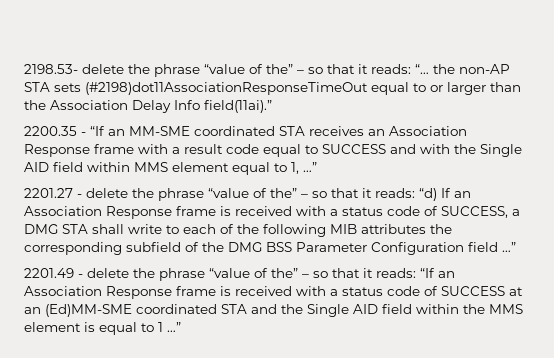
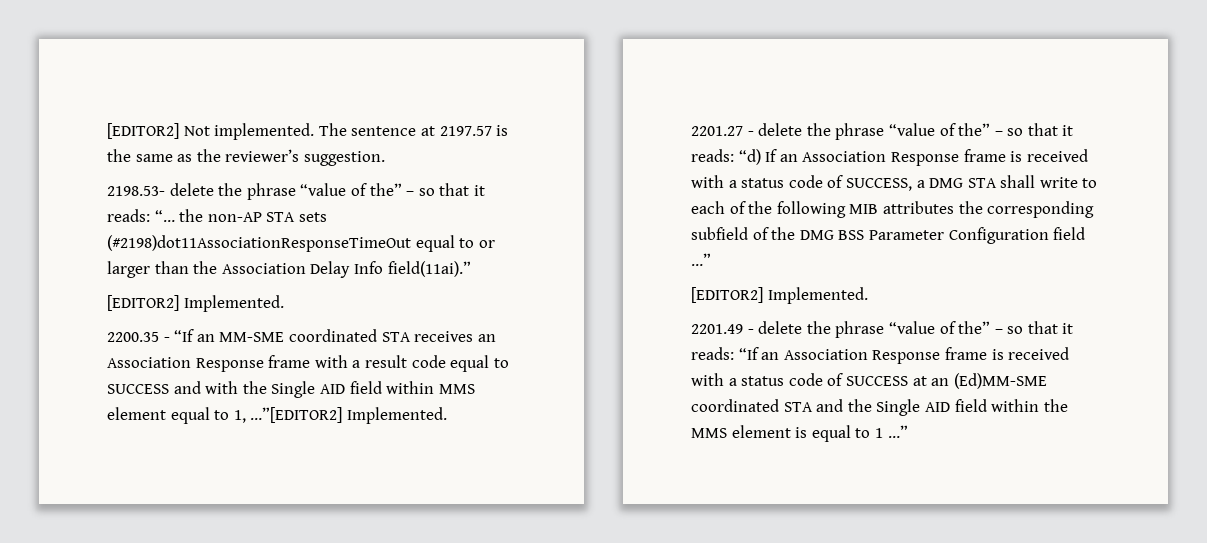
(24, 69) none -> [107,123,509,140] [107,149,385,166] [EDITOR2] Not implemented. The sentence at 2197.57 is the same as the reviewer’s suggestion. //
(272, 106) none -> [107,295,284,312] // [EDITOR2] Implemented.
[303,162,317,172] …” -> [250,407,447,424] …”[EDITOR2] Implemented.
(516, 247) none -> [691,287,868,304] // [EDITOR2] Implemented.

